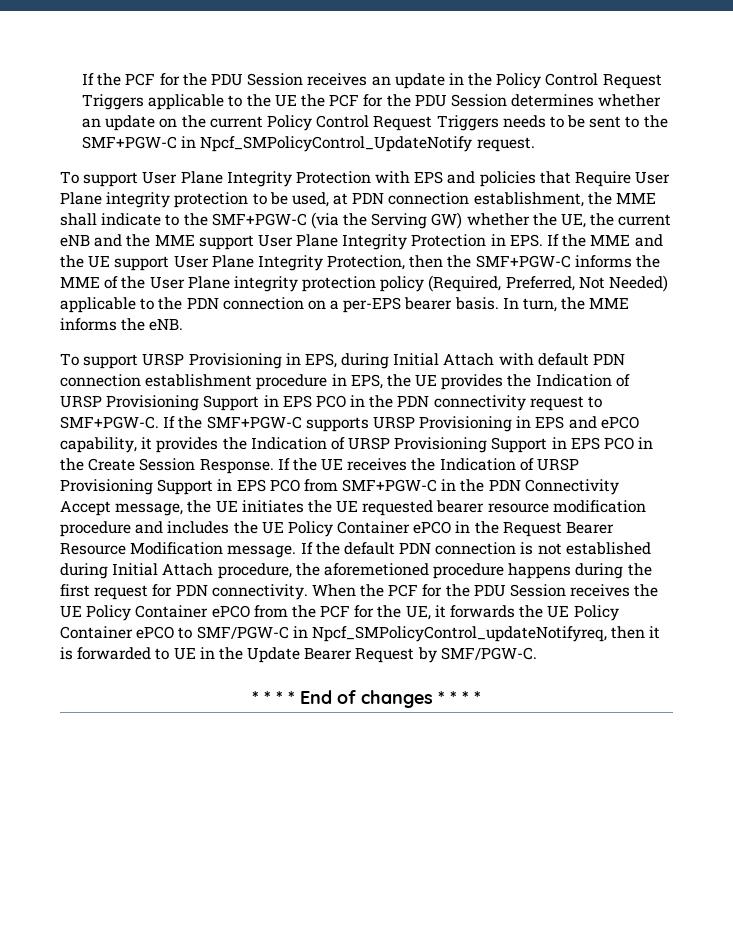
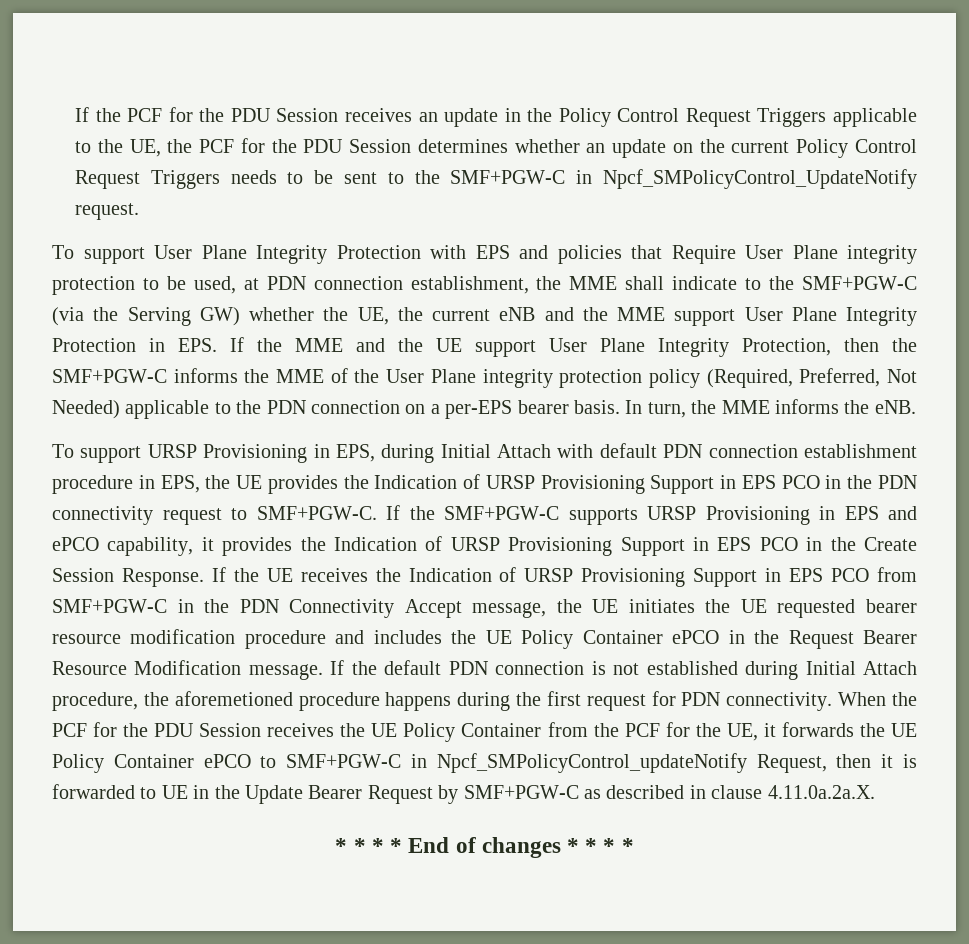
[274,94,297,107] UE -> [129,139,161,157] UE,
[211,605,250,618] ePCO -> (542, 730) none
[196,626,607,642] SMF/PGW-C in Npcf_SMPolicyControl_updateNotifyreq, -> [286,753,827,773] SMF+PGW-C in Npcf_SMPolicyControl_updateNotify Request,
[440,647,537,660] SMF/PGW-C. -> [463,785,875,799] SMF+PGW-C as described in clause 4.11.0a.2a.X.

